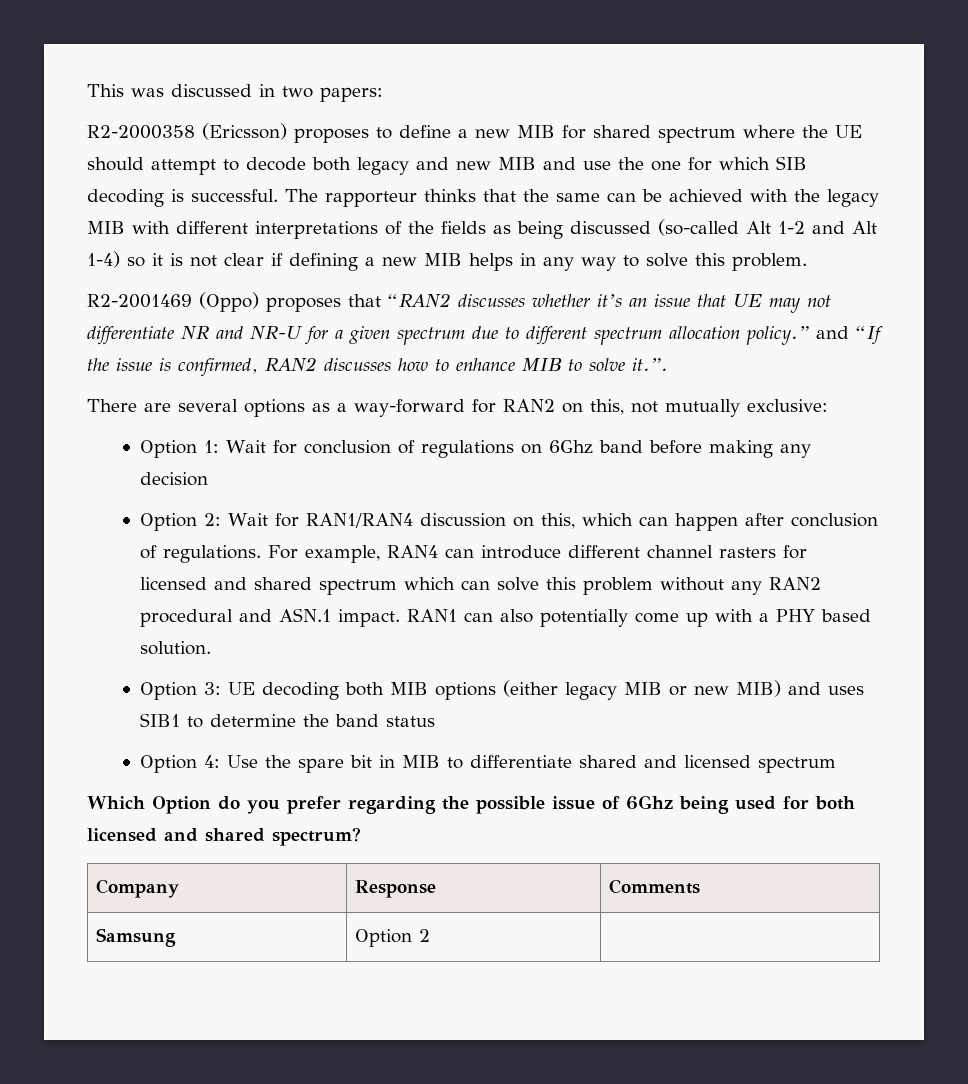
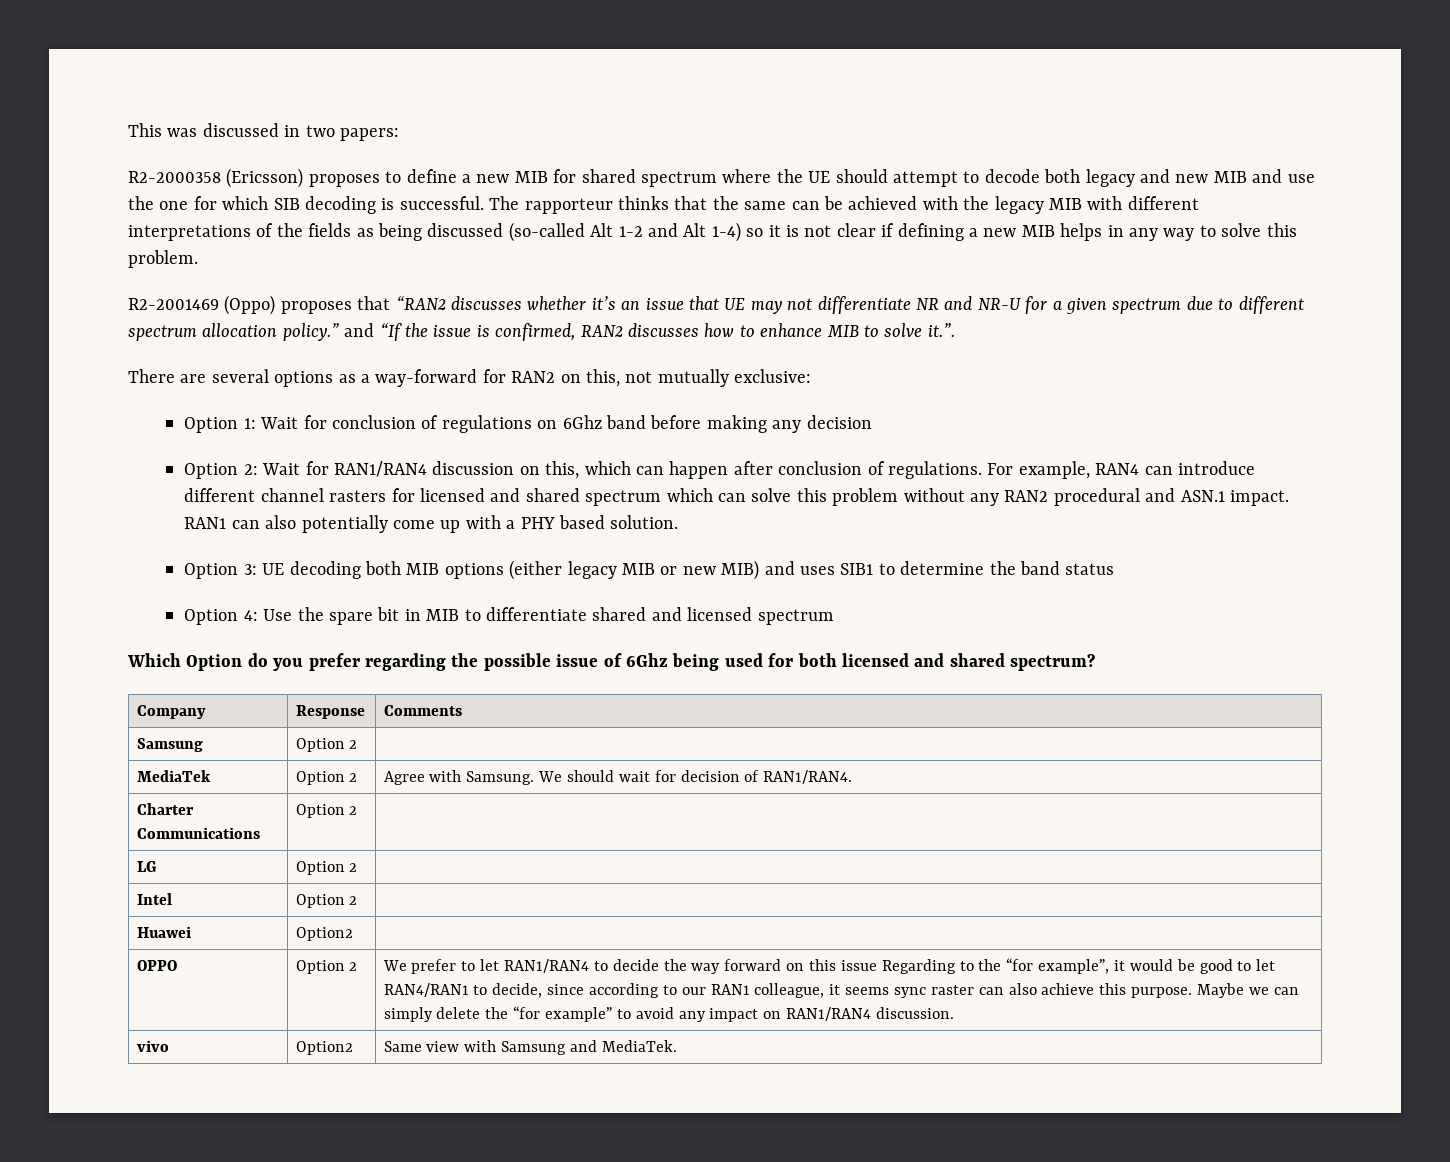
(431, 935) none -> [136,770,211,782] [295,771,358,785] [383,770,853,785] [136,803,194,815] [136,827,260,839] [295,804,358,818] [136,861,157,872] [295,861,358,875] [136,893,172,905] [295,894,358,908] [136,926,191,938] [295,927,353,941] [136,960,177,971] [295,960,358,974] [382,958,1276,974] [383,983,1299,998] [383,1006,955,1022] [136,1040,169,1052] [295,1041,353,1055] [383,1040,677,1055] // MediaTek | Option 2 | Agree with Samsung. We should wait for decision of RAN1/RAN4. // Charter Communications | Option 2 | // LG | Option 2 | // Intel | Option 2 | // Huawei | Option2 | // OPPO | Option 2 | We prefer to let RAN1/RAN4 to decide the way forward on this issue Regarding to the “for example”, it would be good to let RAN4/RAN1 to decide, since according to our RAN1 colleague, it seems sync raster can also achieve this purpose. Maybe we can simply delete the “for example” to avoid any impact on RAN1/RAN4 discussion. // vivo | Option2 | Same view with Samsung and MediaTek.

